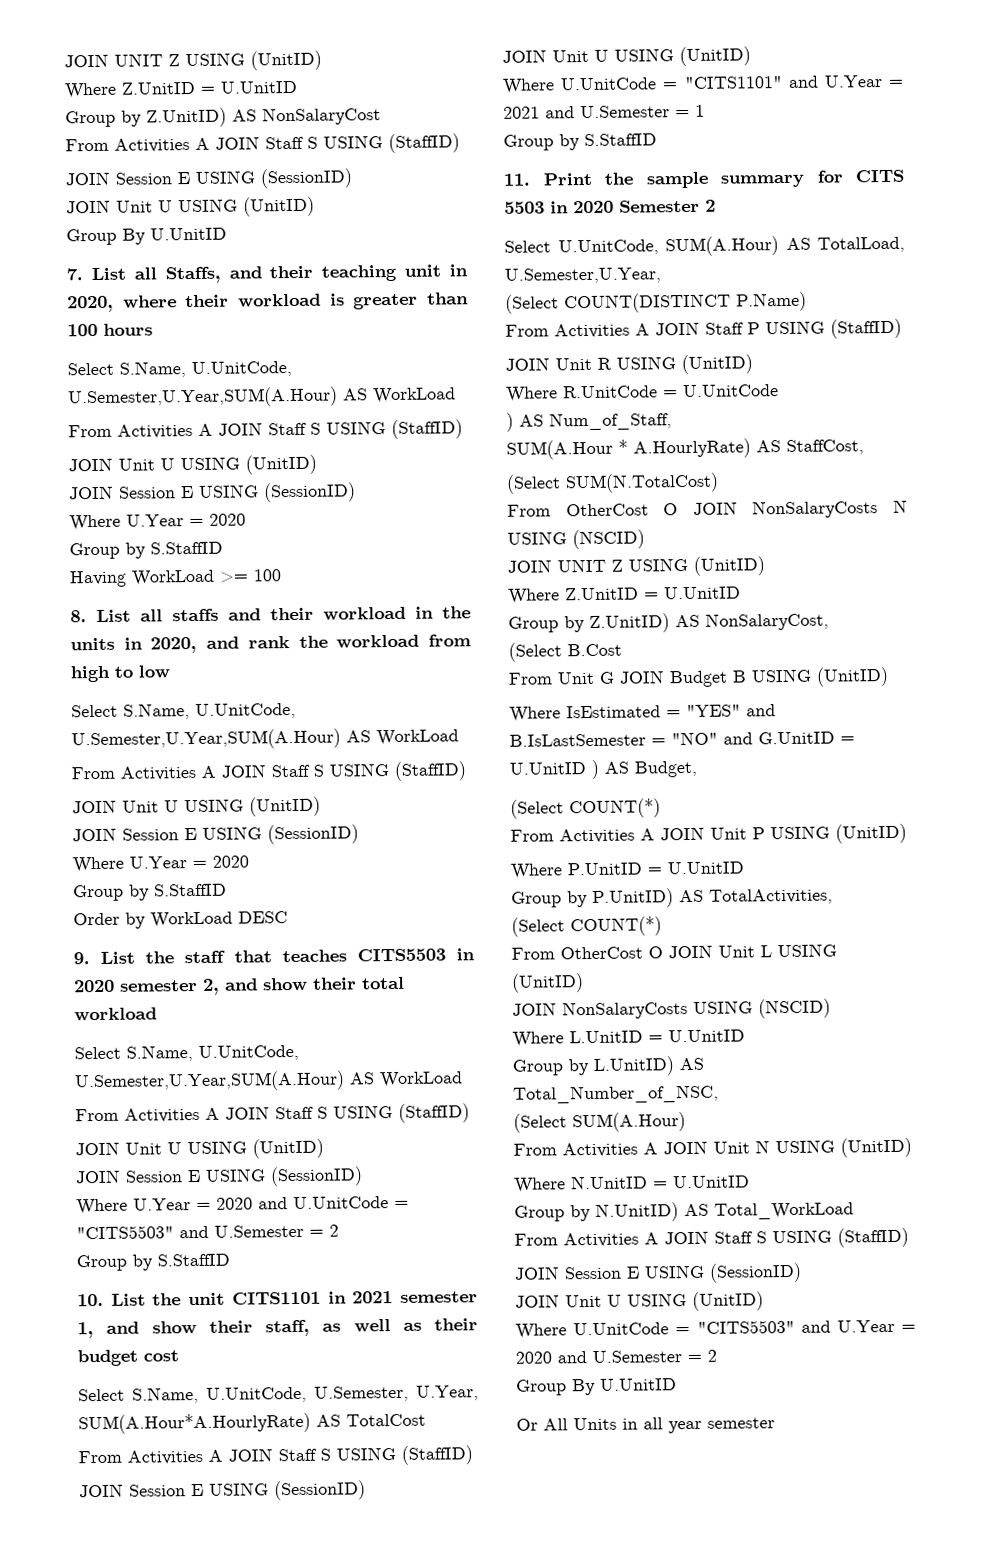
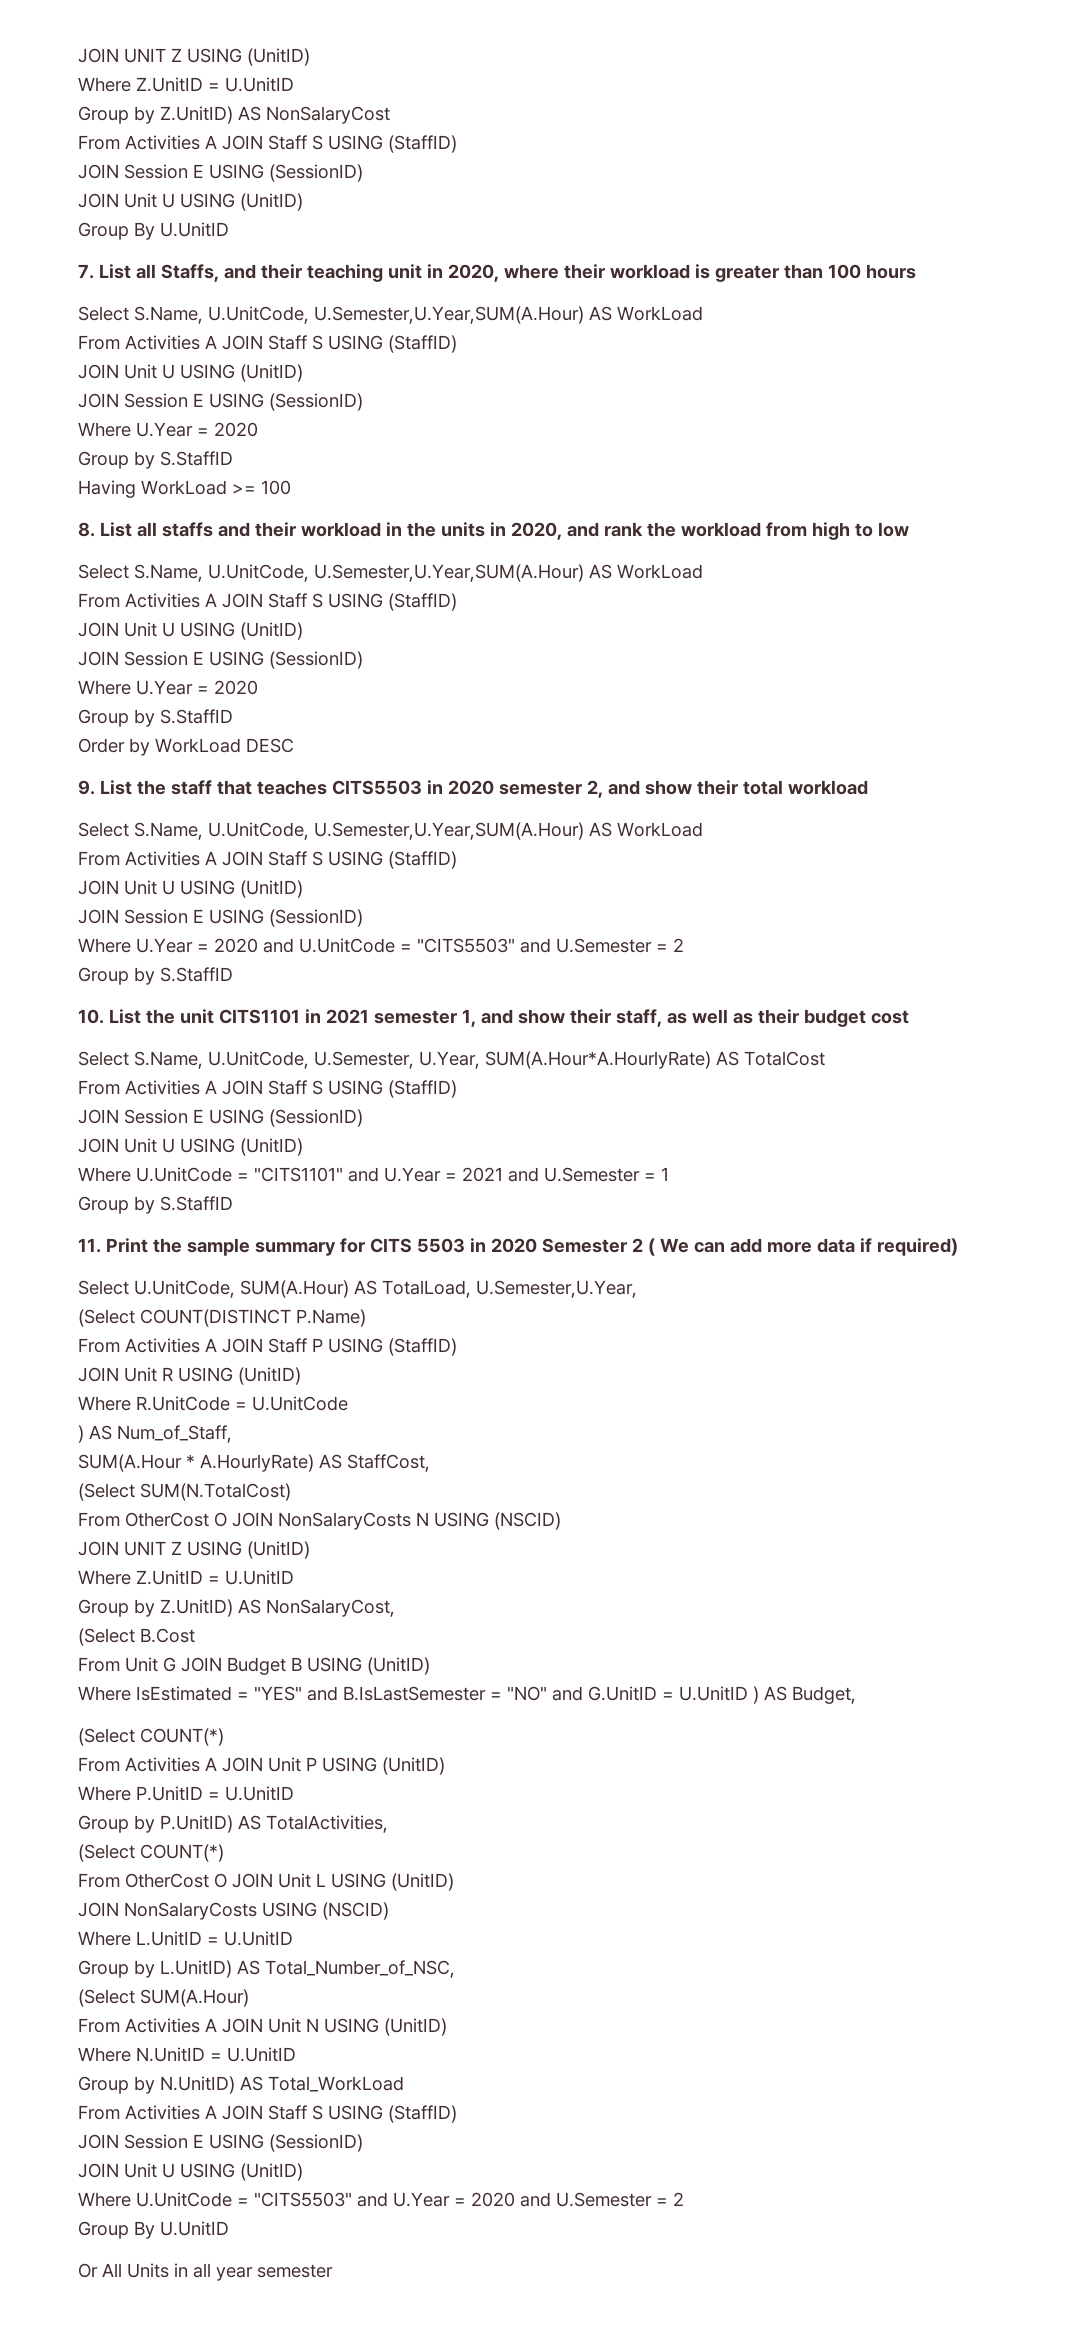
(716, 205) none -> [648,1238,958,1256] ( We can add more data if required)

